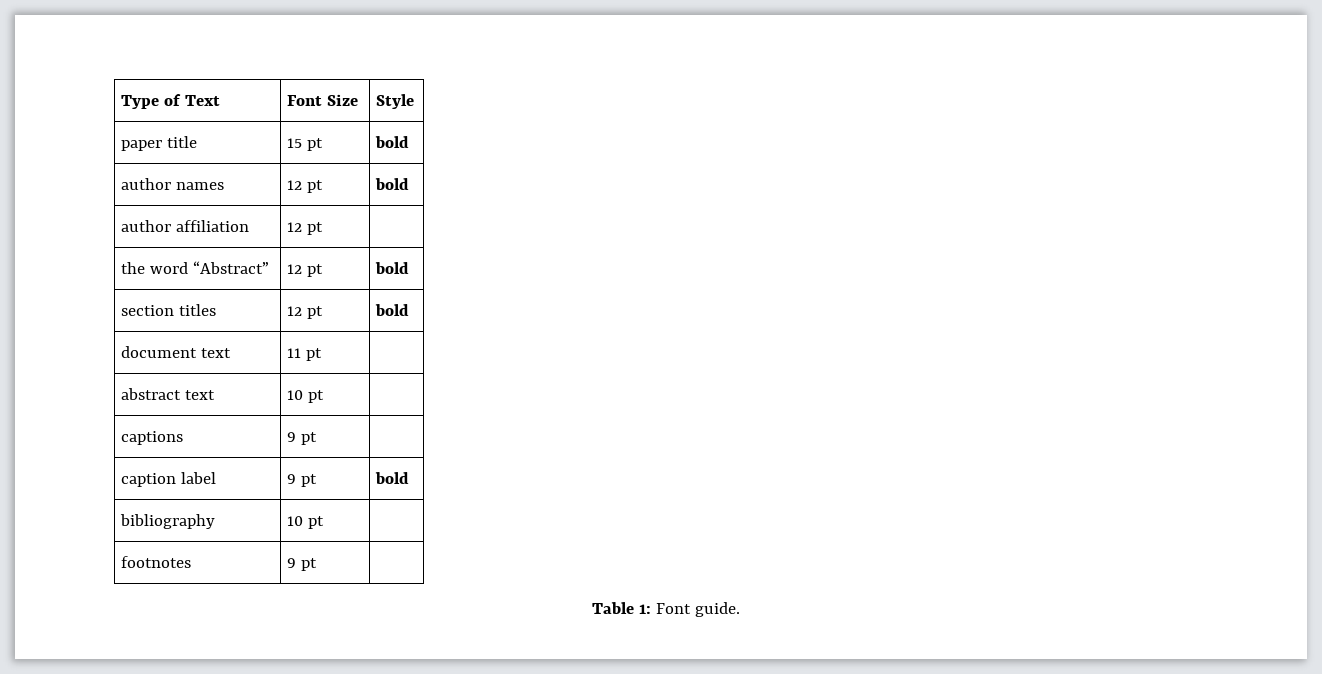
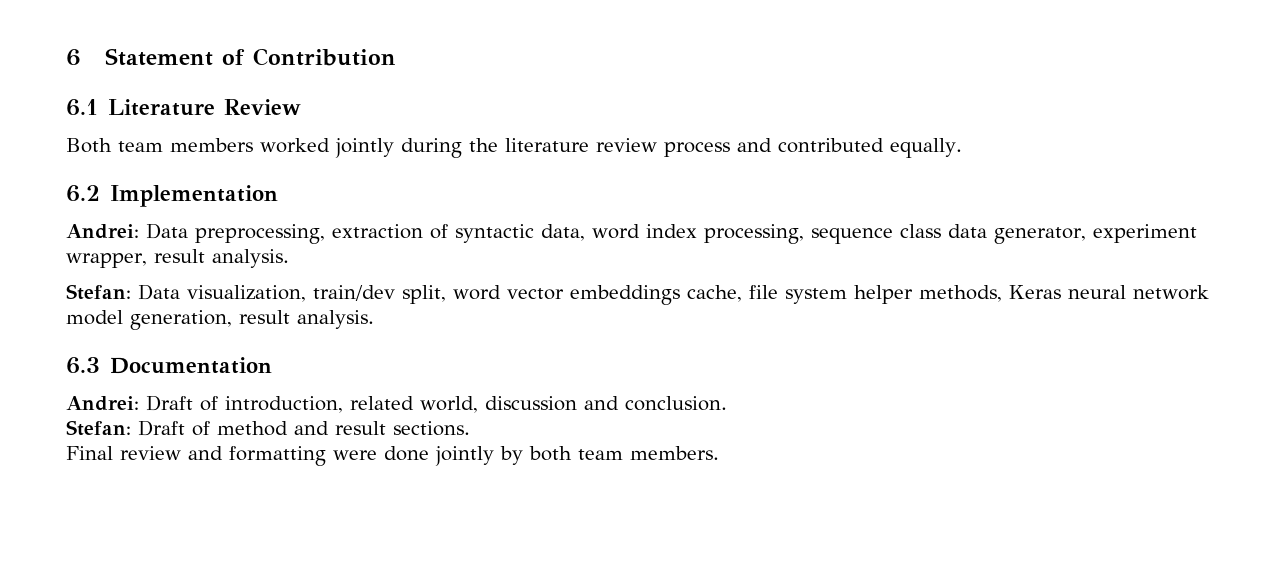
[121,94,221,109] [287,94,359,106] [376,94,415,109] [121,136,198,151] [287,138,324,151] [375,136,410,148] [121,178,225,190] [287,180,324,193] [375,178,410,190] [121,220,250,232] [287,222,324,235] [121,261,270,274] [287,264,324,277] [375,262,410,274] [121,304,217,316] [287,306,324,319] [375,304,410,316] [121,346,232,358] [287,348,323,361] [121,388,216,400] [287,390,325,403] [121,431,184,445] [287,432,318,445] [121,472,217,487] [287,474,318,487] [375,472,410,484] [120,514,216,529] [287,516,325,529] [121,556,192,568] [287,558,318,571] [591,602,740,617] Type of Text | Font Size | Style // paper title | 15 pt | bold // author names | 12 pt | bold // author affiliation | 12 pt | // the word “Abstract” | 12 pt | bold // section titles | 12 pt | bold // document text | 11 pt | // abstract text | 10 pt | // captions | 9 pt | // caption label | 9 pt | bold // bibliography | 10 pt | // footnotes | 9 pt | // Table 1: Font guide. -> [66,48,396,66] [66,99,302,116] [66,138,962,158] [66,185,279,207] [66,223,1197,244] [66,249,289,268] [66,284,1209,305] [66,310,374,330] [66,357,273,374] [66,395,727,413] [66,420,470,436] [66,446,719,466] 6 Statement of Contribution // 6.1 Literature Review // Both team members worked jointly during the literature review process and contributed equally. // 6.2 Implementation // Andrei: Data preprocessing, extraction of syntactic data, word index processing, sequence class data generator, experiment wrapper, result analysis. // Stefan: Data visualization, train/dev split, word vector embeddings cache, file system helper methods, Keras neural network model generation, result analysis. // 6.3 Documentation // Andrei: Draft of introduction, related world, discussion and conclusion. // Stefan: Draft of method and result sections. // Final review and formatting were done jointly by both team members.

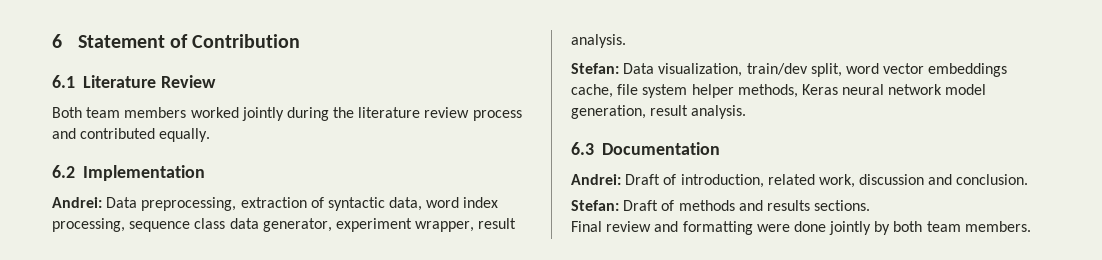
[420,396,478,413] world, -> [818,174,855,188] work,
[217,421,386,436] method and result -> [678,200,810,211] methods and results

